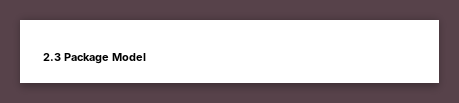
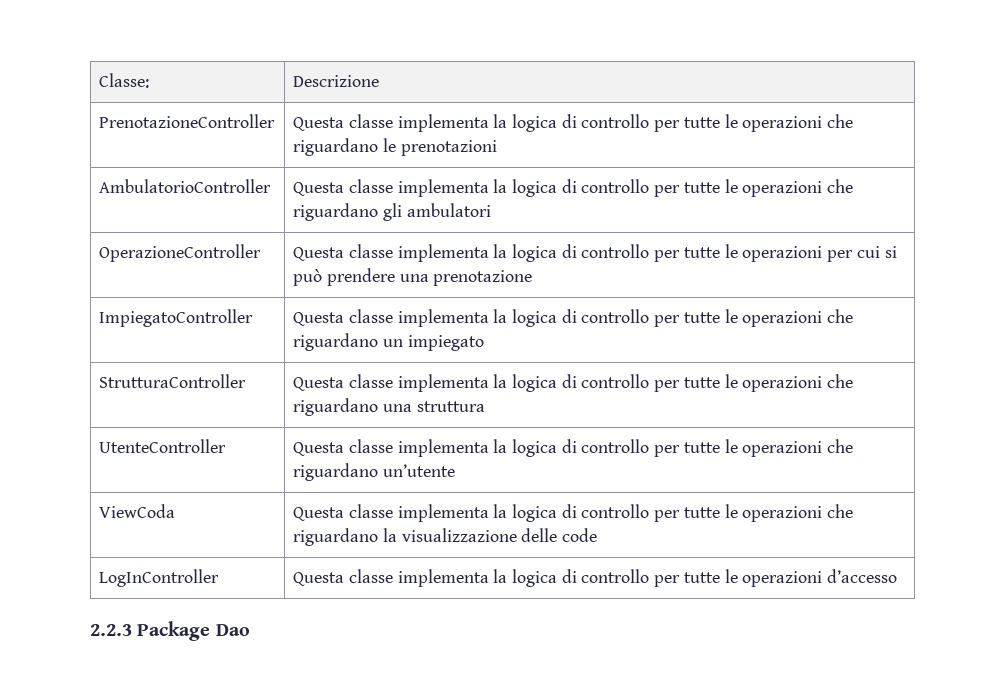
[43,53,146,64] 2.3 Package Model -> [99,73,150,88] [293,75,380,87] [99,114,276,128] [293,114,854,132] [293,138,497,156] [99,179,272,193] [293,179,854,197] [293,203,491,221] [99,244,262,262] [293,244,897,262] [293,268,533,286] [99,309,254,327] [293,309,854,327] [293,333,484,351] [99,374,247,388] [293,374,854,392] [293,398,485,416] [99,439,227,453] [293,439,854,457] [293,463,455,481] [99,504,176,518] [293,504,854,522] [293,528,598,546] [99,569,220,587] [293,569,898,587] [90,621,250,641] Classe: | Descrizione // PrenotazioneController | Questa classe implementa la logica di controllo per tutte le operazioni che riguardano le prenotazioni // AmbulatorioController | Questa classe implementa la logica di controllo per tutte le operazioni che riguardano gli ambulatori // OperazioneController | Questa classe implementa la logica di controllo per tutte le operazioni per cui si può prendere una prenotazione // ImpiegatoController | Questa classe implementa la logica di controllo per tutte le operazioni che riguardano un impiegato // StrutturaController | Questa classe implementa la logica di controllo per tutte le operazioni che riguardano una struttura // UtenteController | Questa classe implementa la logica di controllo per tutte le operazioni che riguardano un’utente // ViewCoda | Questa classe implementa la logica di controllo per tutte le operazioni che riguardano la visualizzazione delle code // LogInController | Questa classe implementa la logica di controllo per tutte le operazioni d’accesso // 2.2.3 Package Dao

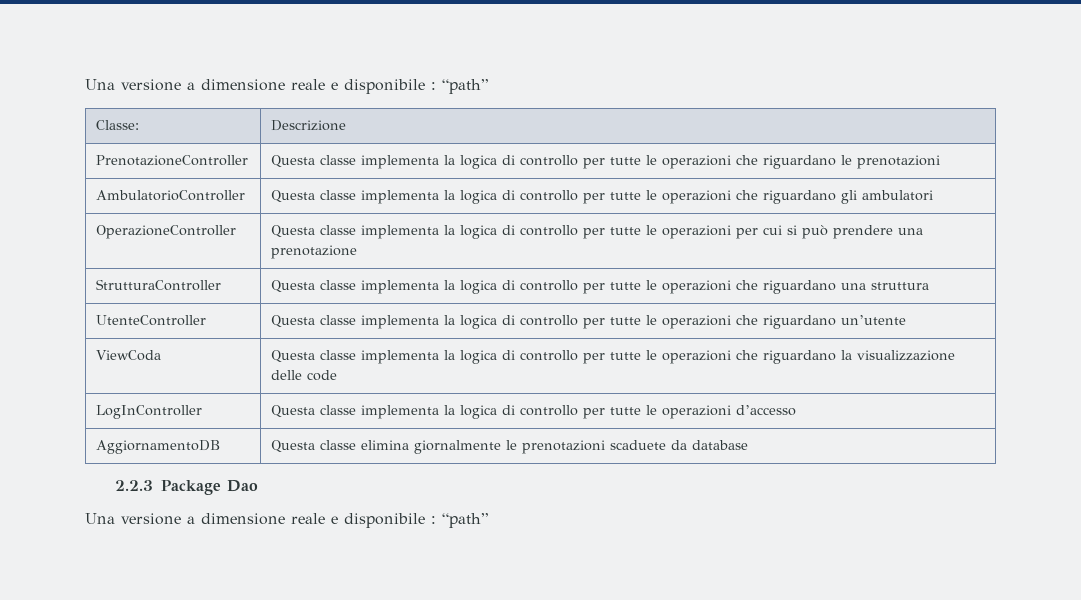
(99, 80) none -> [85,79,488,94] Una versione a dimensione reale e disponibile : “path” //
[99,309,254,327] [293,309,854,327] [293,333,484,351] // ImpiegatoController | Questa classe implementa la logica di controllo per tutte le operazioni che riguardano un impiegato -> (358, 252) none
[90,621,250,641] // 2.2.3 Package Dao -> [96,440,221,454] [271,440,749,454] [114,480,258,495] [85,513,488,528] // AggiornamentoDB | Questa classe elimina giornalmente le prenotazioni scaduete da database // 2.2.3 Package Dao // Una versione a dimensione reale e disponibile : “path”

